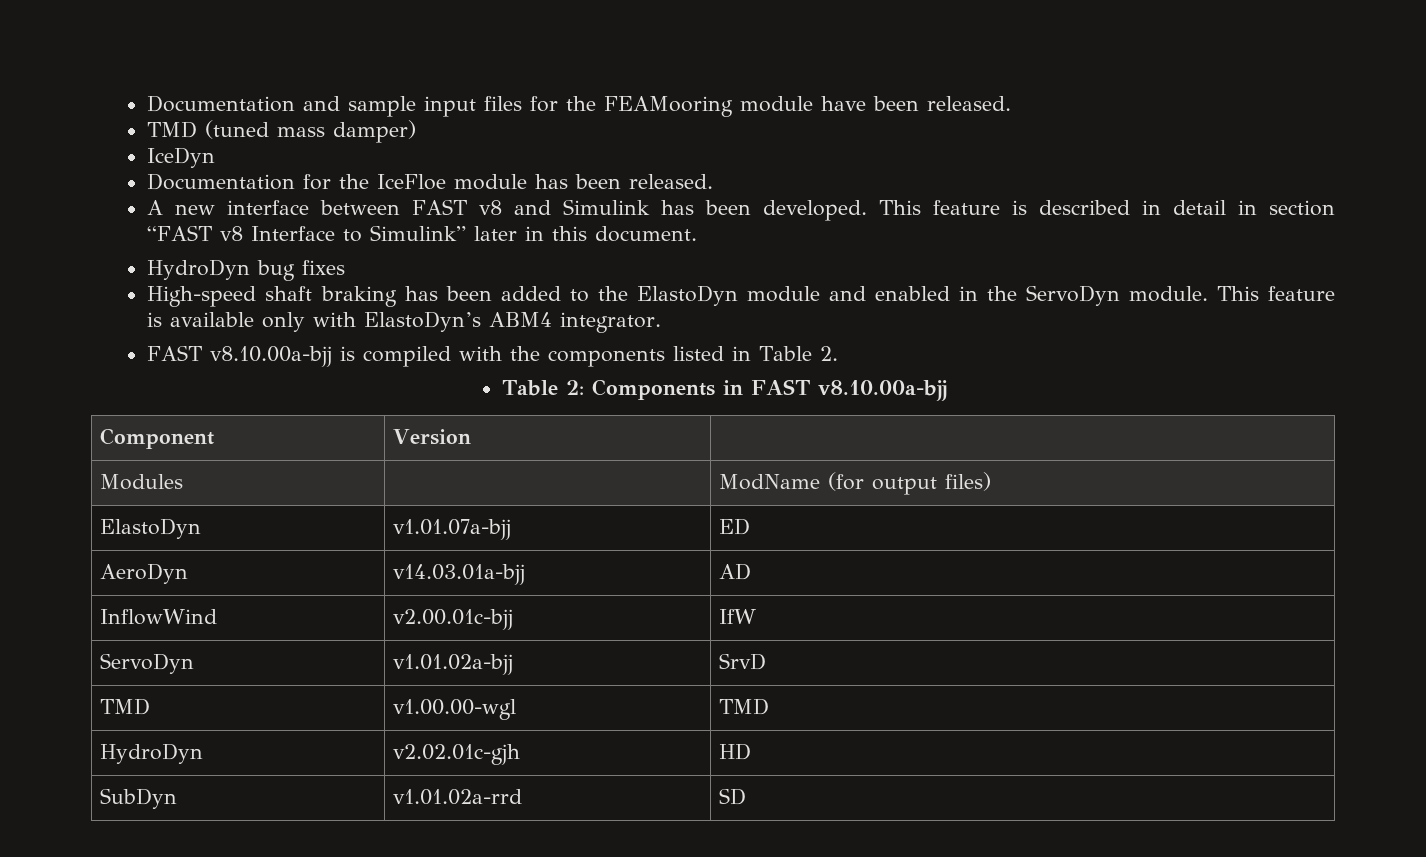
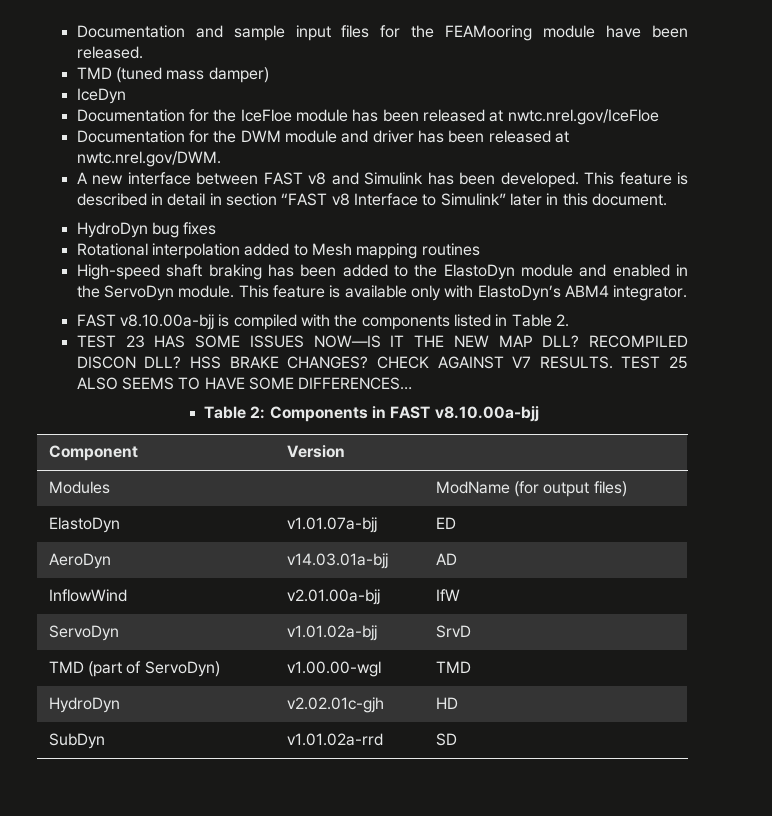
[629,174,714,189] released. -> [423,109,659,125] [76,130,570,143] [76,151,221,167] released at nwtc.nrel.gov/IceFloe // Documentation for the DWM module and driver has been released at nwtc.nrel.gov/DWM.
(346, 267) none -> [76,243,480,259] // Rotational interpolation added to Mesh mapping routines
(839, 353) none -> [76,335,688,348] [76,356,688,369] [76,377,413,390] // TEST 23 HAS SOME ISSUES NOW—IS IT THE NEW MAP DLL? RECOMPILED DISCON DLL? HSS BRAKE CHANGES? CHECK AGAINST V7 RESULTS. TEST 25 ALSO SEEMS TO HAVE SOME DIFFERENCES…
[393,609,514,630] v2.00.01c-bjj -> [286,589,380,605] v2.01.00a-bjj
(151, 706) none -> [87,661,220,677] (part of ServoDyn)

